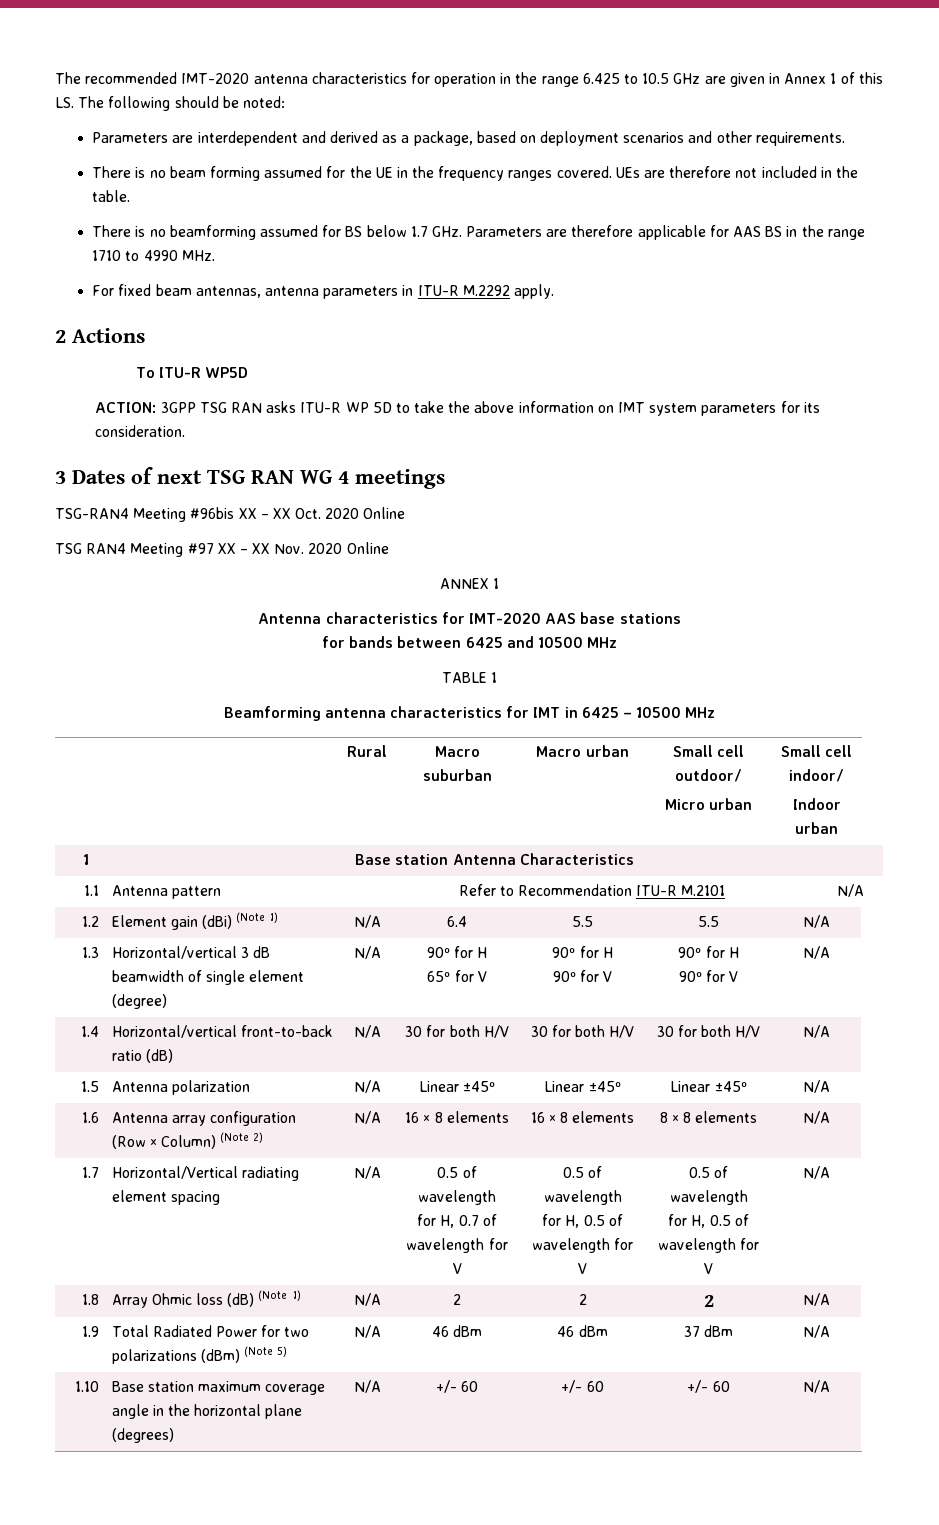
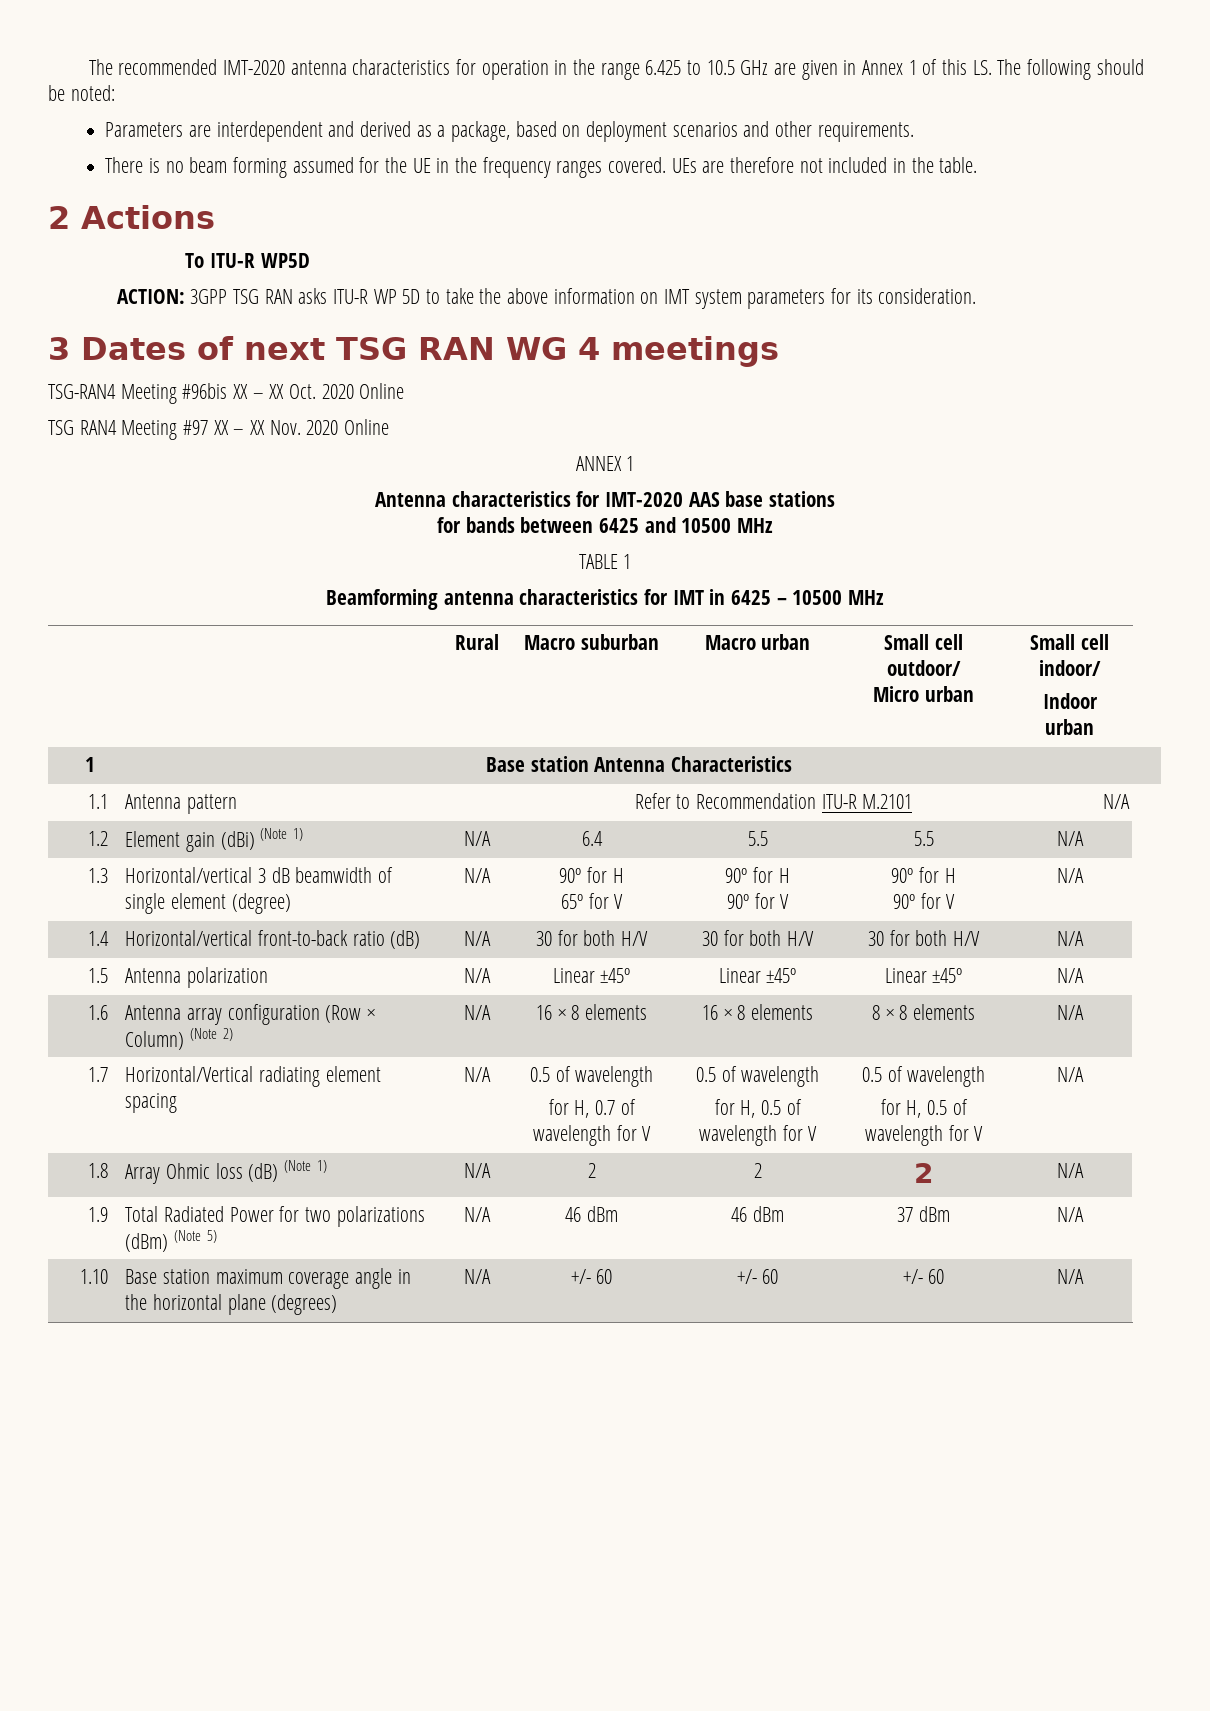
[92,225,865,240] [92,250,215,261] [92,284,554,299] // There is no beamforming assumed for BS below 1.7 GHz. Parameters are therefore applicable for AAS BS in the range 1710 to 4990 MHz. // For fixed beam antennas, antenna parameters in ITU-R M.2292 apply. -> (978, 165) none

